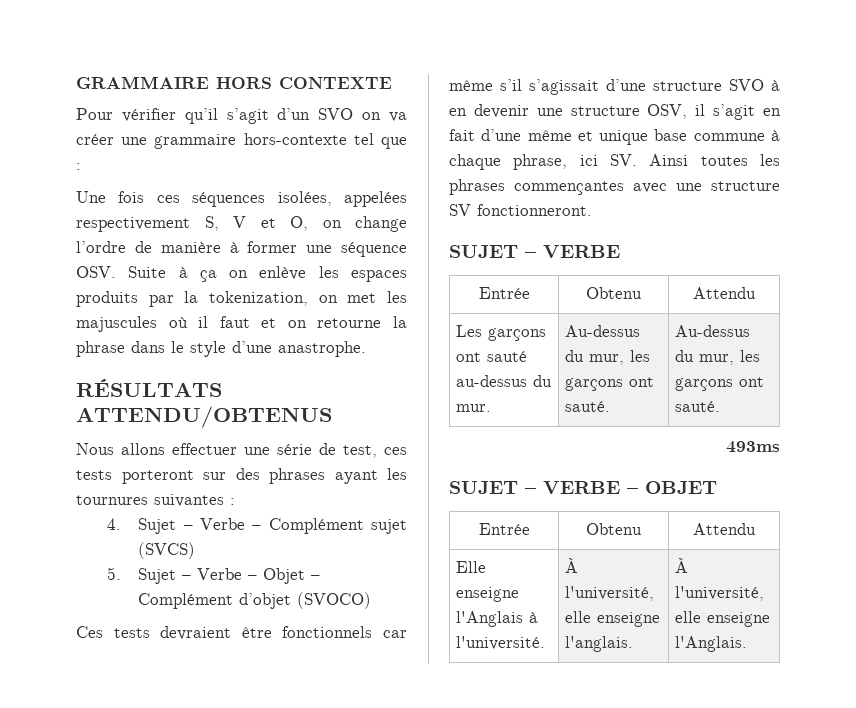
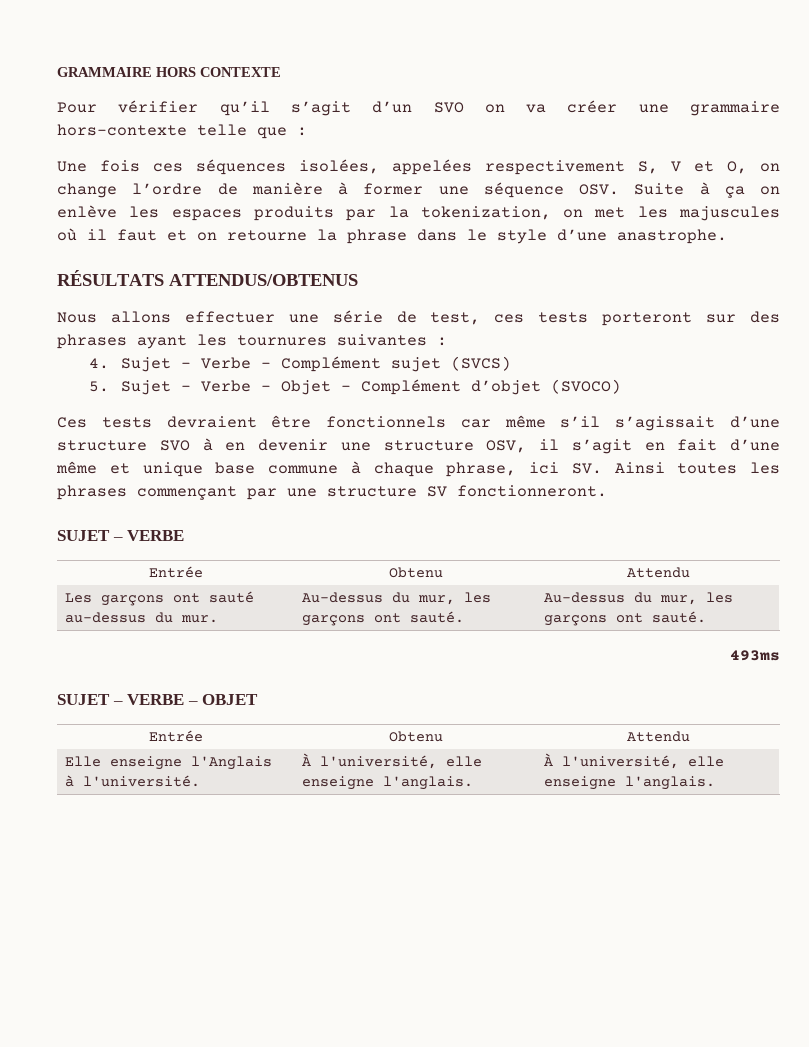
[353,133,374,145] tel -> [197,124,247,136] telle
[76,406,332,428] ATTENDU/OBTENUS -> [169,274,358,286] ATTENDUS/OBTENUS
[514,181,667,195] commençantes avec -> [137,486,277,500] commençant par
[674,636,747,652] l'Anglais. -> [625,776,716,790] l'anglais.

